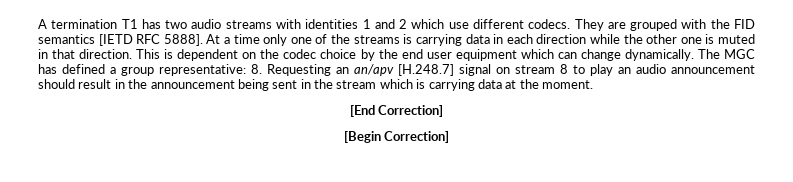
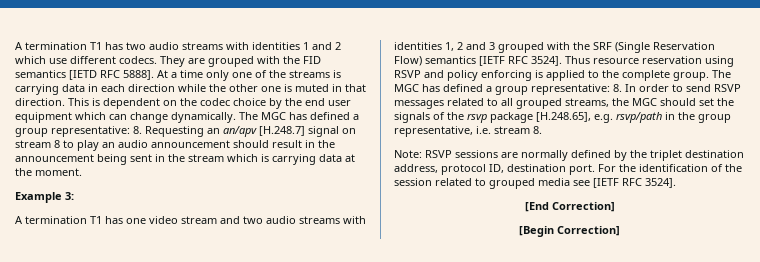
(593, 84) none -> [15,192,74,203] [15,216,366,224] [394,42,715,53] [394,56,734,67] [394,70,731,81] [394,84,741,95] [394,98,734,109] [394,112,731,123] [394,126,542,137] [394,150,744,161] [394,164,742,175] [394,178,676,189] // Example 3: // A termination T1 has one video stream and two audio streams with identities 1, 2 and 3 grouped with the SRF (Single Reservation Flow) semantics [IETF RFC 3524]. Thus resource reservation using RSVP and policy enforcing is applied to the complete group. The MGC has defined a group representative: 8. In order to send RSVP messages related to all grouped streams, the MGC should set the signals of the rsvp package [H.248.65], e.g. rsvp/path in the group representative, i.e. stream 8. // Note: RSVP sessions are normally defined by the triplet destination address, protocol ID, destination port. For the identification of the session related to grouped media see [IETF RFC 3524].

